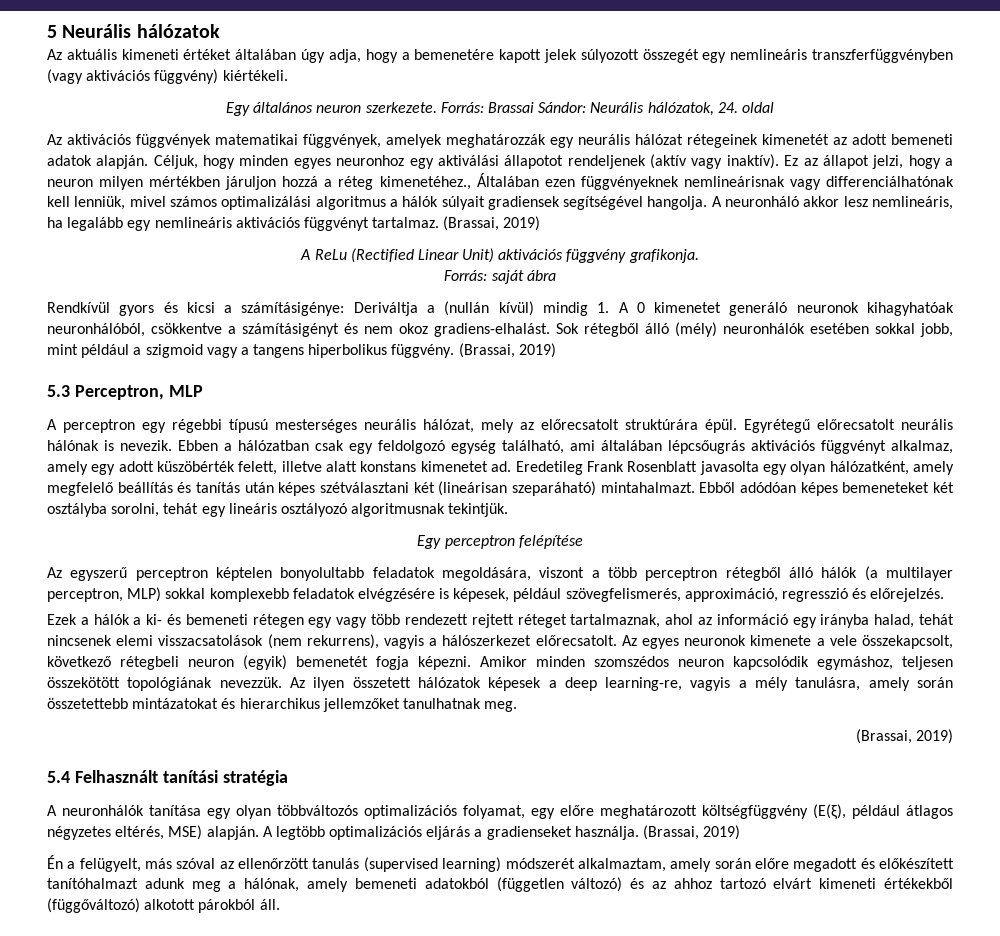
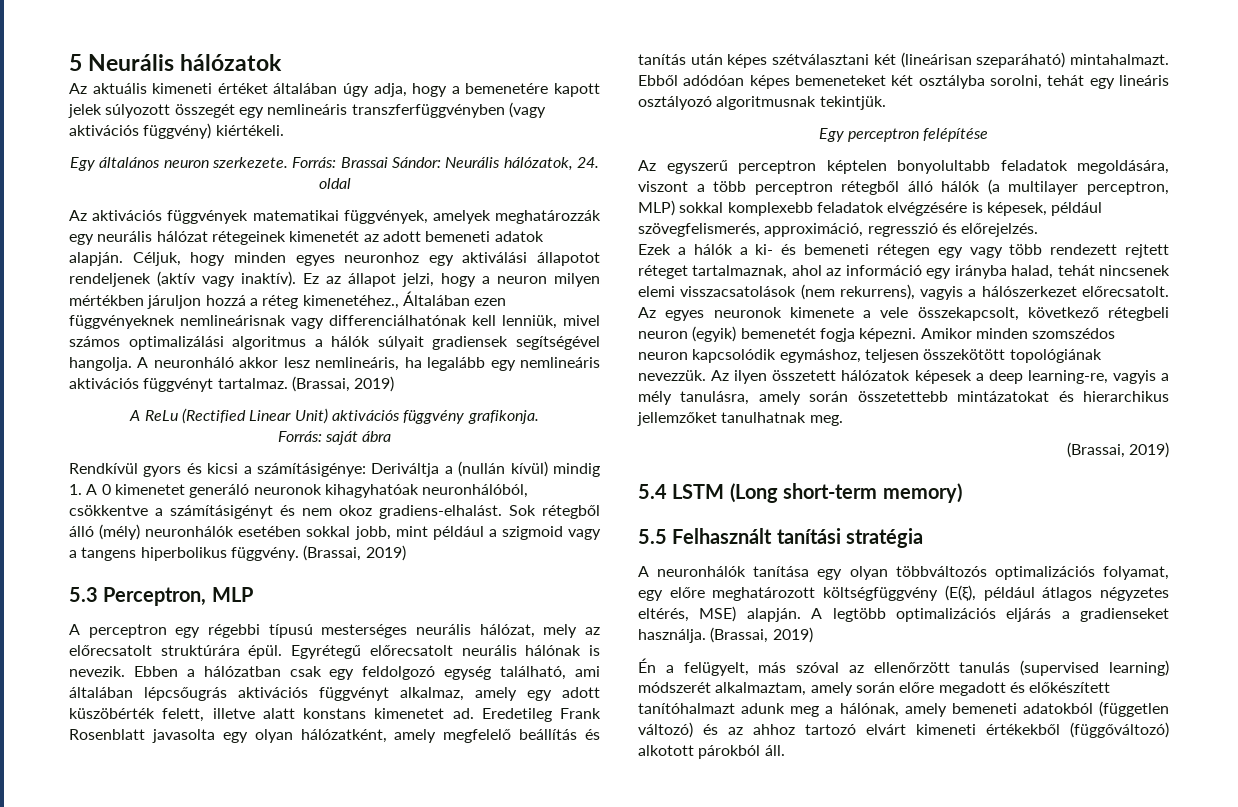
(70, 777) none -> [672,483,962,503] [638,529,667,544] LSTM (Long short-term memory) // 5.5

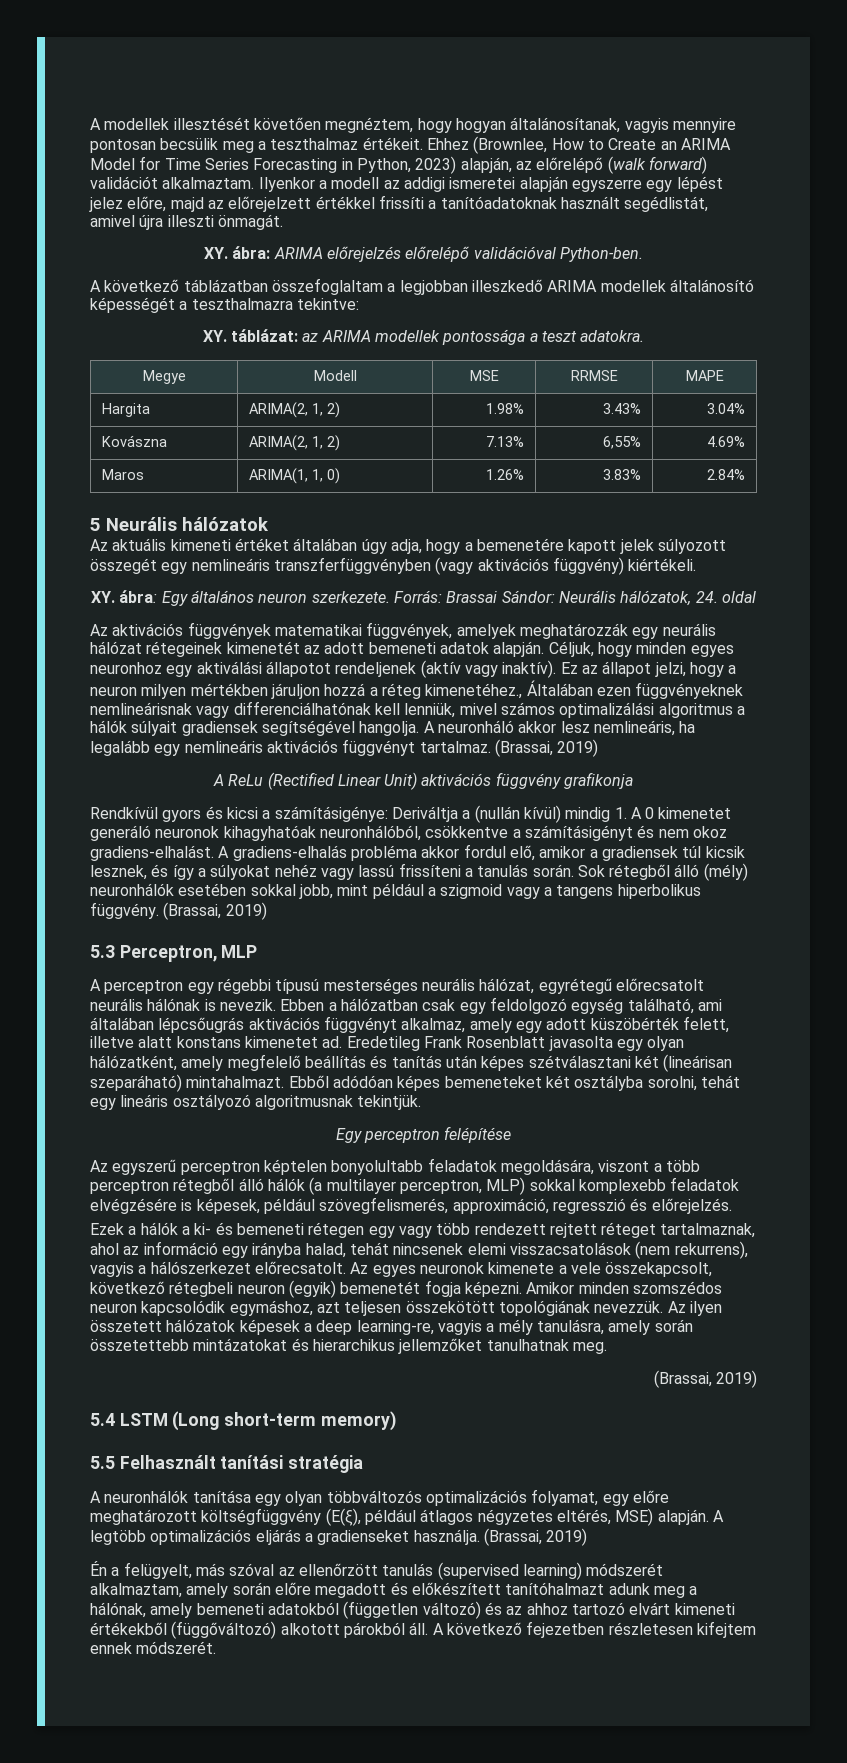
(69, 62) none -> [90,117,736,133] [90,136,731,154] [90,156,707,174] [90,176,723,192] [89,195,709,212] [90,214,283,230] [204,246,643,262] [90,278,754,295] [90,297,359,313] [202,329,645,345] [142,370,186,384] [313,370,357,381] [469,370,499,381] [570,370,618,381] [685,370,724,381] [101,403,150,417] [248,402,340,418] [486,403,525,414] [603,403,642,414] [707,403,746,414] [101,435,167,447] [248,435,340,451] [486,436,525,447] [603,436,642,449] [707,436,746,447] [101,469,144,480] [248,468,340,484] [486,469,525,480] [603,469,642,480] [707,469,746,480] A modellek illesztését követően megnéztem, hogy hogyan általánosítanak, vagyis mennyire pontosan becsülik meg a teszthalmaz értékeit. Ehhez (Brownlee, How to Create an ARIMA Model for Time Series Forecasting in Python, 2023) alapján, az előrelépő (walk forward) validációt alkalmaztam. Ilyenkor a modell az addigi ismeretei alapján egyszerre egy lépést jelez előre, majd az előrejelzett értékkel frissíti a tanítóadatoknak használt segédlistát, amivel újra illeszti önmagát. // XY. ábra: ARIMA előrejelzés előrelépő validációval Python-ben. // A következő táblázatban összefoglaltam a legjobban illeszkedő ARIMA modellek általánosító képességét a teszthalmazra tekintve: // XY. táblázat: az ARIMA modellek pontossága a teszt adatokra. // Megye | Modell | MSE | RRMSE | MAPE // Hargita | ARIMA(2, 1, 2) | 1.98% | 3.43% | 3.04% // Kovászna | ARIMA(2, 1, 2) | 7.13% | 6,55% | 4.69% // Maros | ARIMA(1, 1, 0) | 1.26% | 3.83% | 2.84% //
(284, 130) none -> [91,590,158,603] XY. ábra:
[467,410,539,424] [277,431,392,445] grafikonja. // Forrás: saját ábra -> [564,772,634,789] grafikonja
(502, 512) none -> [218,844,745,861] [90,863,574,880] A gradiens-elhalás probléma akkor fordul elő, amikor a gradiensek túl kicsik lesznek, és így a súlyokat nehéz vagy lassú frissíteni a tanulás során.
[543,624,600,638] [69,645,362,659] mely az előrecsatolt struktúrára épül. Egyrétegű -> [538,978,612,994] egyrétegű
(861, 356) none -> [316,1302,340,1313] azt
(785, 750) none -> [432,1621,756,1638] [90,1641,217,1654] A következő fejezetben részletesen kifejtem ennek módszerét.

